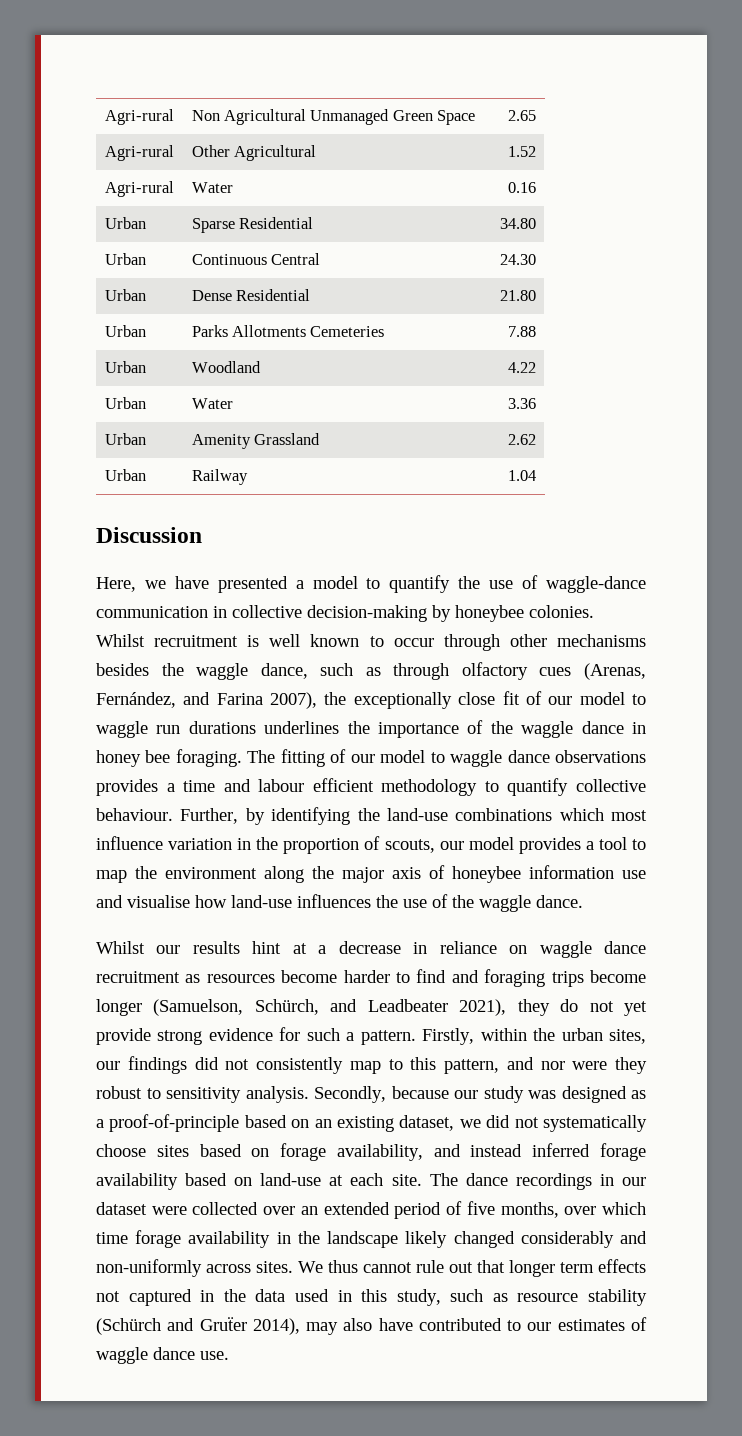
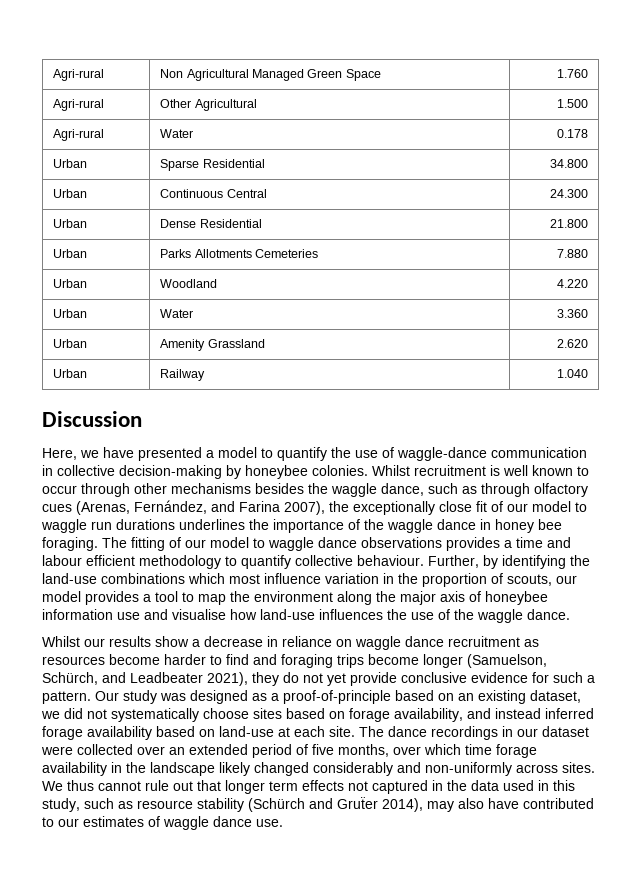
[310,109,390,125] Unmanaged -> [251,69,304,81] Managed
[508,110,537,121] 2.65 -> [556,69,588,78] 1.760
[508,146,537,157] 1.52 -> [556,99,588,108] 1.500
[508,182,537,193] 0.16 -> [556,129,588,138] 0.178
[500,218,537,229] 34.80 -> [549,159,588,168] 34.800
[500,254,537,265] 24.30 -> [549,189,588,198] 24.300
[500,290,537,301] 21.80 -> [549,219,588,228] 21.800
[508,326,537,337] 7.88 -> [556,249,588,258] 7.880
[508,362,537,373] 4.22 -> [556,279,588,288] 4.220
[508,398,537,409] 3.36 -> [556,309,588,318] 3.360
[508,434,537,445] 2.62 -> [556,339,588,348] 2.620
[508,470,537,481] 1.04 -> [556,369,588,378] 1.040
[252,941,307,954] hint at -> [155,636,189,647] show
[157,1030,203,1045] strong -> [401,672,467,683] conclusive
[422,1028,646,1045] [96,1056,647,1074] [96,1086,478,1103] Firstly, within the urban sites, our findings did not consistently map to this pattern, and nor were they robust to sensitivity analysis. Secondly, because our -> [95,691,119,701] Our

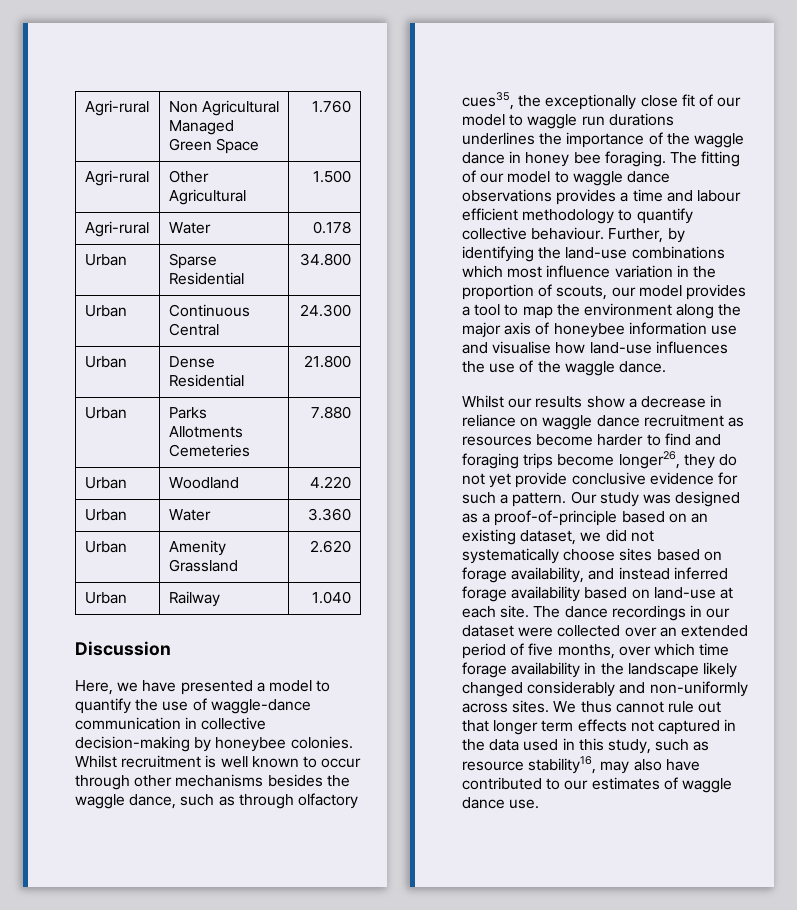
[42,500,325,515] cues (Arenas, Fernández, and Farina 2007), -> [462,92,514,110] cues35,
[423,654,547,668] [42,672,248,686] longer (Samuelson, Schürch, and Leadbeater 2021), -> [618,451,680,469] longer26,
[197,797,423,812] stability (Schürch and Gruẗer 2014), -> [528,756,597,774] stability16,

